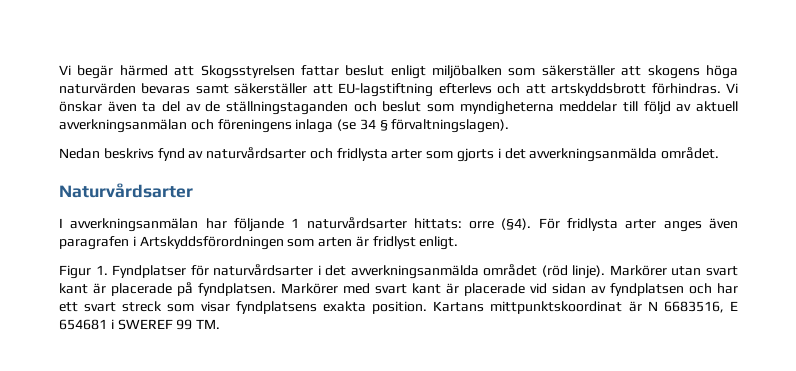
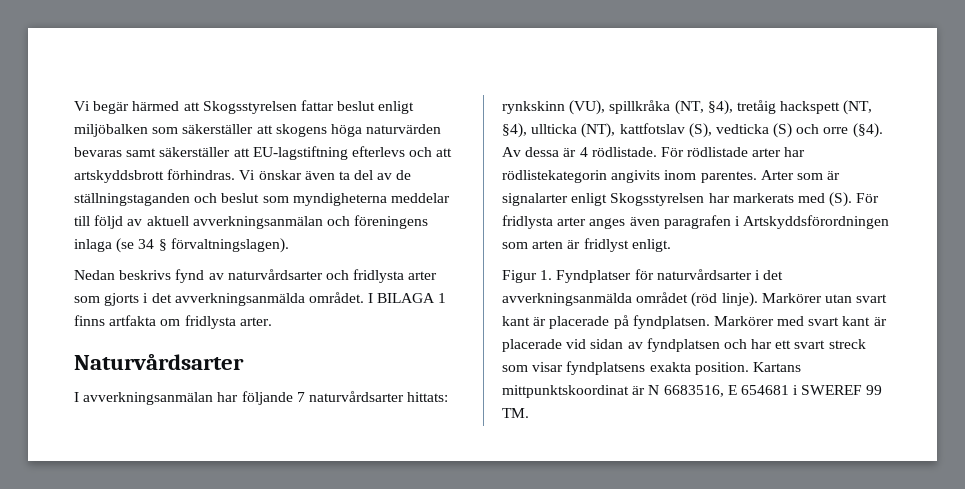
(720, 153) none -> [368,293,447,303] [74,315,272,329] I BILAGA 1 finns artfakta om fridlysta arter.
[291,218,300,228] 1 -> [296,392,305,402] 7
[469,218,532,230] orre (§4). -> [502,100,873,115] [502,123,883,138] [502,147,806,157] [502,170,841,183] [502,192,853,207] rynkskinn (VU), spillkråka (NT, §4), tretåig hackspett (NT, §4), ullticka (NT), kattfotslav (S), vedticka (S) och orre (§4). Av dessa är 4 rödlistade. För rödlistade arter har rödlistekategorin angivits inom parentes. Arter som är signalarter enligt Skogsstyrelsen har markerats med (S).

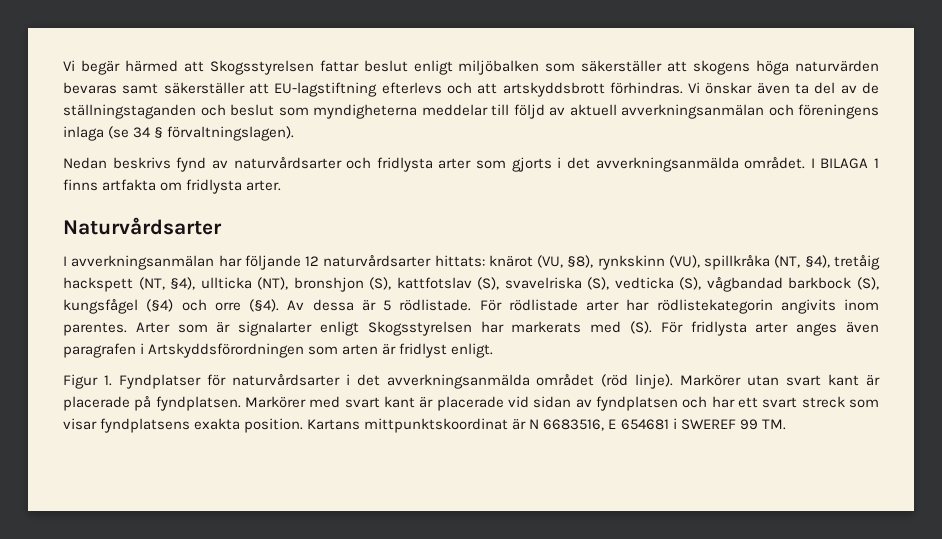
[296,392,305,402] 7 -> [305,256,320,266] 12
(449, 397) none -> [488,255,594,268] knärot (VU, §8),
[619,123,793,138] kattfotslav (S), vedticka (S) -> [293,276,879,292] [63,298,174,314] bronshjon (S), kattfotslav (S), svavelriska (S), vedticka (S), vågbandad barkbock (S), kungsfågel (§4)
[579,147,588,157] 4 -> [383,300,391,311] 5

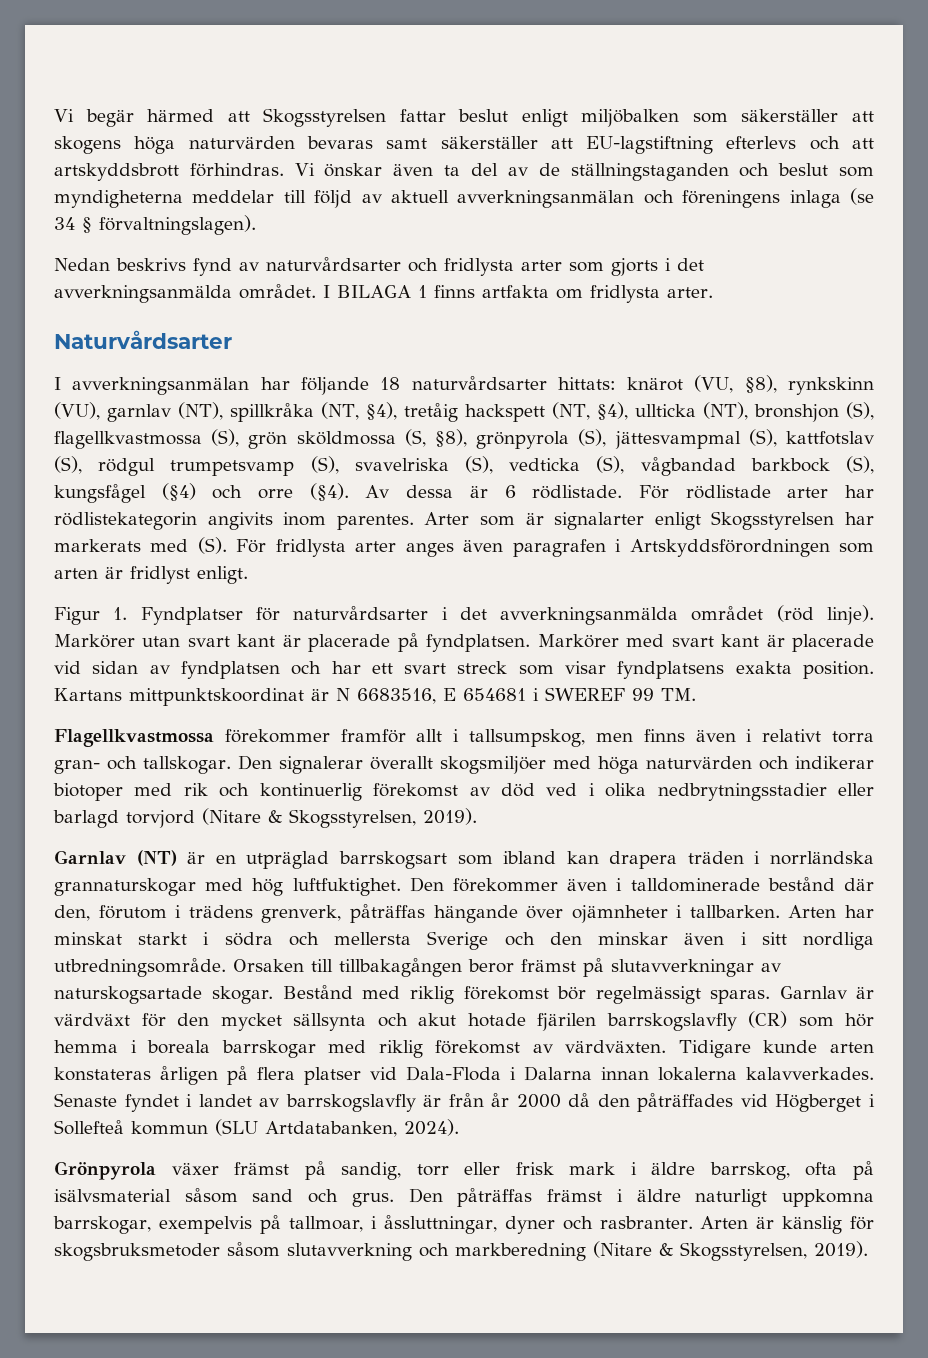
[305,256,320,266] 12 -> [380,377,401,390] 18
(700, 261) none -> [107,402,224,422] garnlav (NT),
[396,277,472,289] kattfotslav -> [54,429,875,449] [54,456,295,476] flagellkvastmossa (S), grön sköldmossa (S, §8), grönpyrola (S), jättesvampmal (S), kattfotslav (S), rödgul trumpetsvamp
[383,300,391,311] 5 -> [504,485,516,498] 6
(786, 424) none -> [54,729,875,747] [54,755,875,774] [53,783,874,801] [53,808,477,828] [54,850,875,869] [54,877,875,896] [54,904,875,923] [54,931,875,950] [54,958,781,977] [54,985,874,1004] [54,1011,874,1031] [54,1040,874,1058] [54,1066,874,1085] [54,1093,875,1112] [54,1119,459,1137] [54,1161,875,1180] [54,1188,875,1207] [53,1215,874,1234] [54,1241,868,1261] // Flagellkvastmossa förekommer framför allt i tallsumpskog, men finns även i relativt torra gran- och tallskogar. Den signalerar överallt skogsmiljöer med höga naturvärden och indikerar biotoper med rik och kontinuerlig förekomst av död ved i olika nedbrytningsstadier eller barlagd torvjord (Nitare & Skogsstyrelsen, 2019). // Garnlav (NT) är en utpräglad barrskogsart som ibland kan drapera träden i norrländska grannaturskogar med hög luftfuktighet. Den förekommer även i talldominerade bestånd där den, förutom i trädens grenverk, påträffas hängande över ojämnheter i tallbarken. Arten har minskat starkt i södra och mellersta Sverige och den minskar även i sitt nordliga utbredningsområde. Orsaken till tillbakagången beror främst på slutavverkningar av naturskogsartade skogar. Bestånd med riklig förekomst bör regelmässigt sparas. Garnlav är värdväxt för den mycket sällsynta och akut hotade fjärilen barrskogslavfly (CR) som hör hemma i boreala barrskogar med riklig förekomst av värdväxten. Tidigare kunde arten konstateras årligen på flera platser vid Dala-Floda i Dalarna innan lokalerna kalavverkades. Senaste fyndet i landet av barrskogslavfly är från år 2000 då den påträffades vid Högberget i Sollefteå kommun (SLU Artdatabanken, 2024). // Grönpyrola växer främst på sandig, torr eller frisk mark i äldre barrskog, ofta på isälvsmaterial såsom sand och grus. Den påträffas främst i äldre naturligt uppkomna barrskogar, exempelvis på tallmoar, i åssluttningar, dyner och rasbranter. Arten är känslig för skogsbruksmetoder såsom slutavverkning och markberedning (Nitare & Skogsstyrelsen, 2019).

